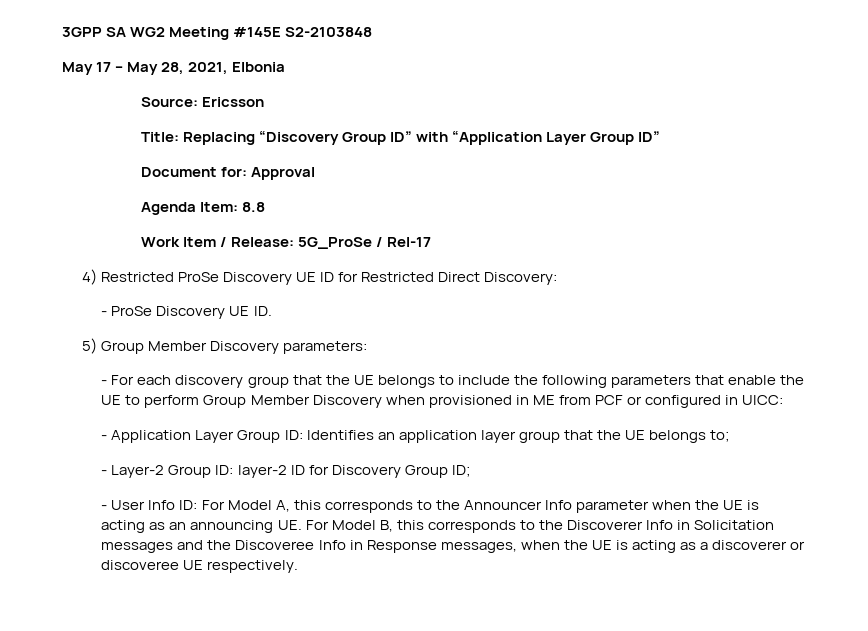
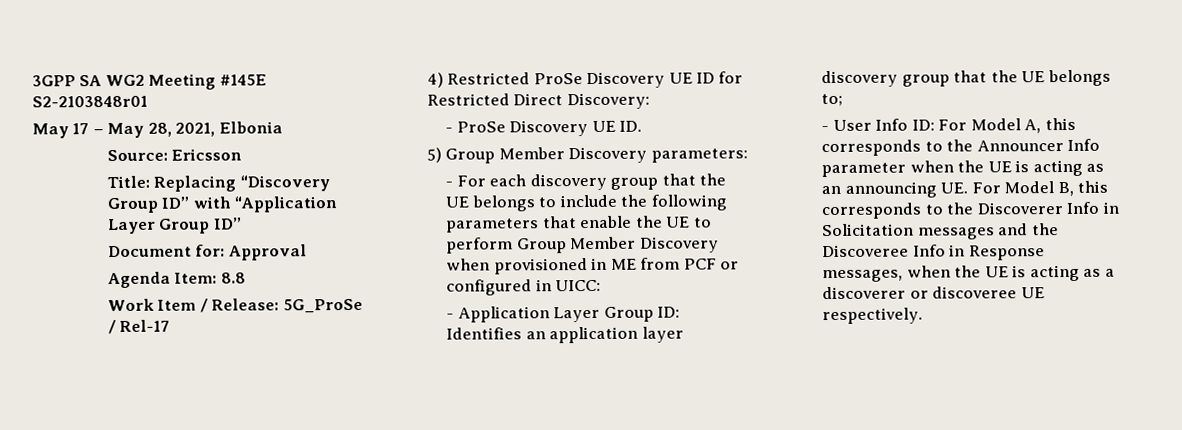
[285,27,373,37] S2-2103848 -> [32,95,148,108] S2-2103848r01
(516, 436) none -> [821,70,899,88] discovery
[101,465,471,478] // - Layer-2 Group ID: layer-2 ID for Discovery Group ID; -> (844, 100) none

